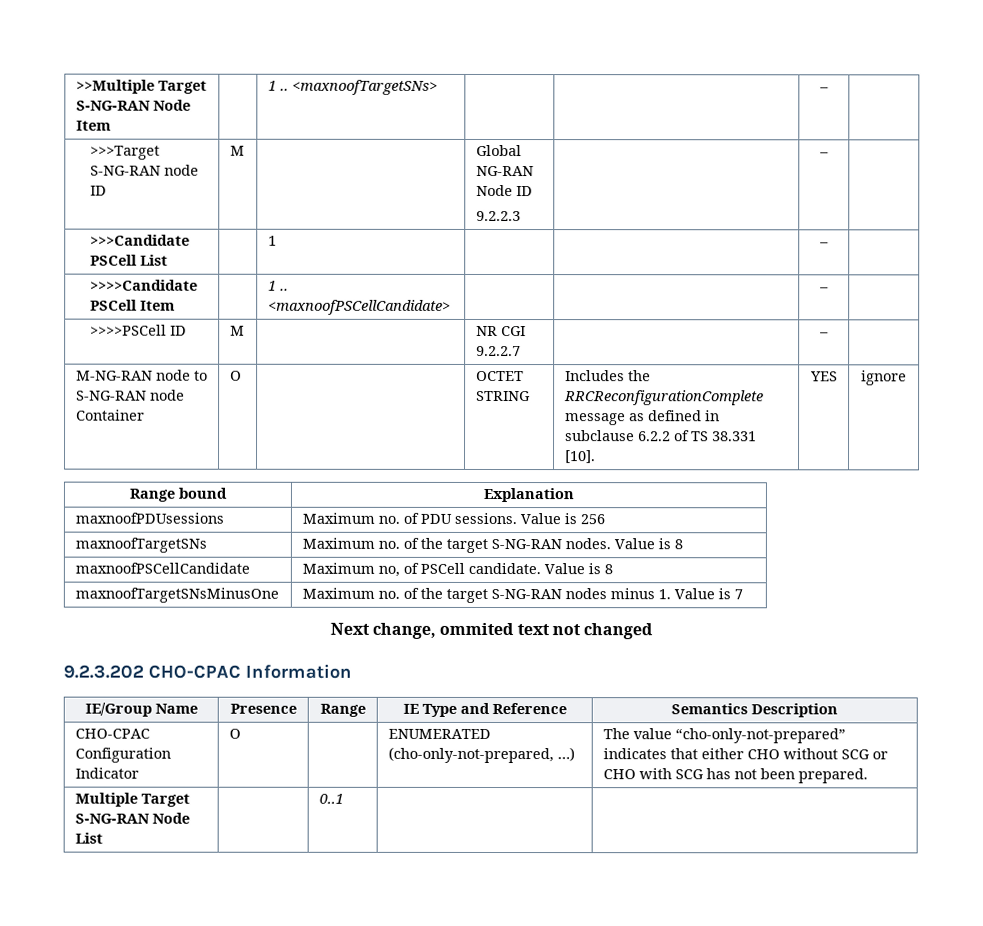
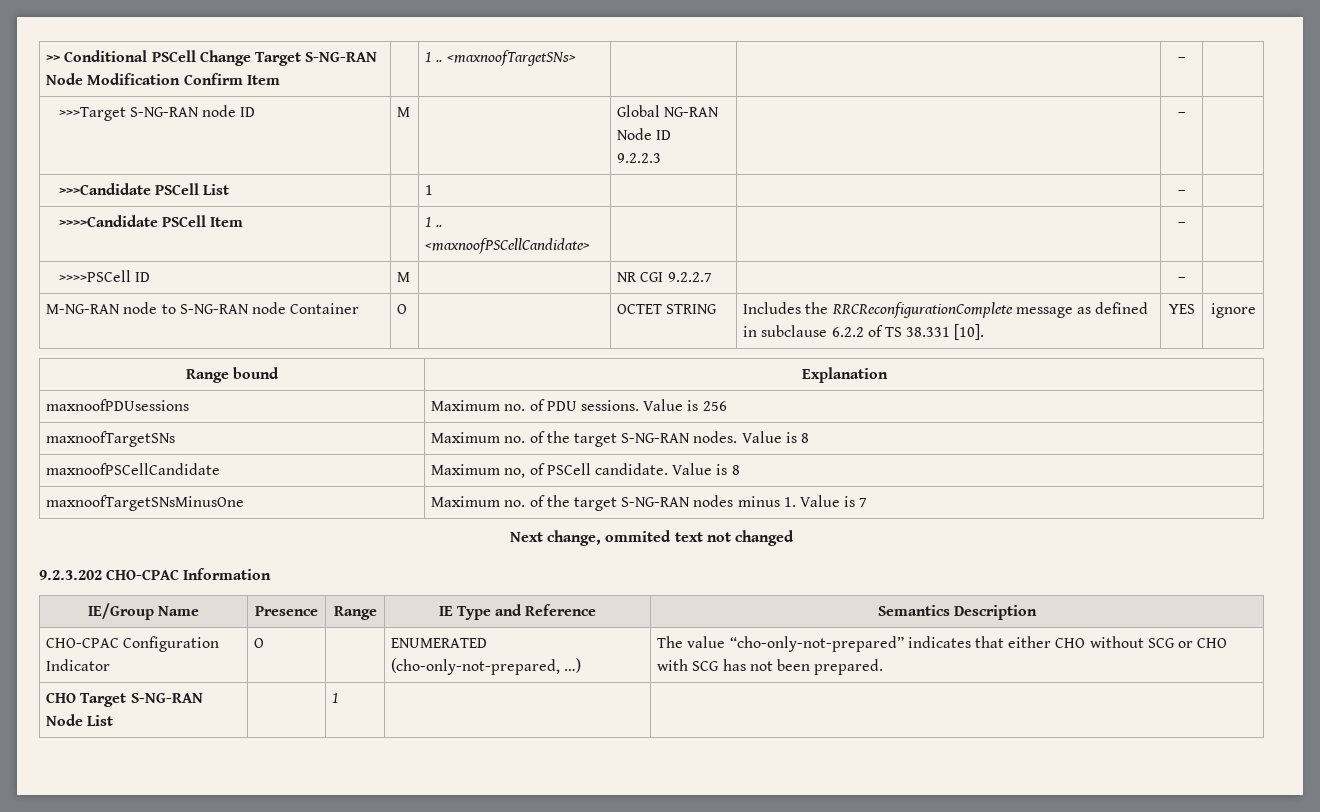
[75,79,207,94] [75,99,191,111] >>Multiple Target S-NG-RAN Node -> [46,50,378,66] [46,73,243,85] >> Conditional PSCell Change Target S-NG-RAN Node Modification Confirm
[74,792,138,807] Multiple -> [46,692,77,703] CHO
[318,793,344,804] 0..1 -> [332,693,340,703] 1

